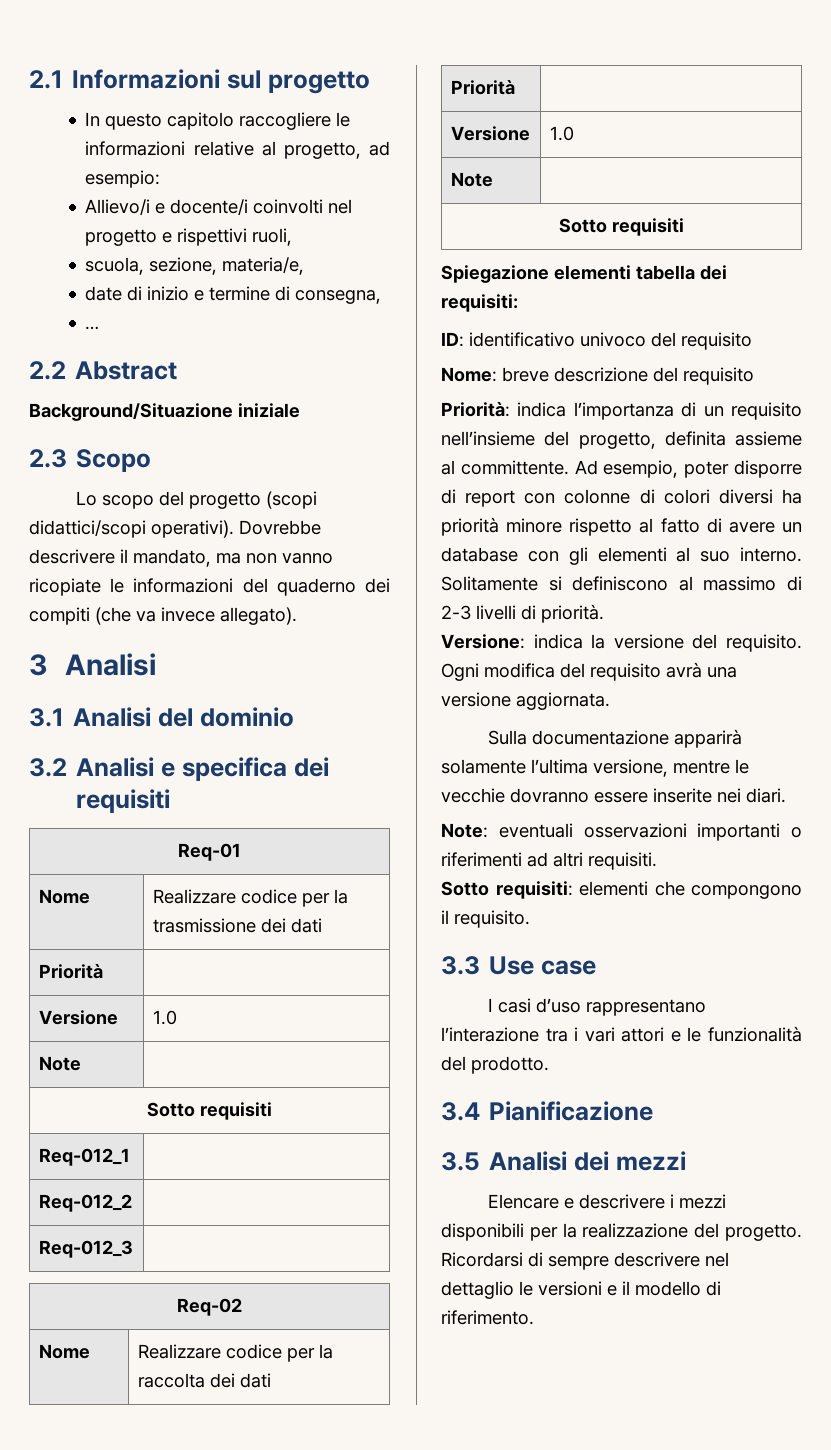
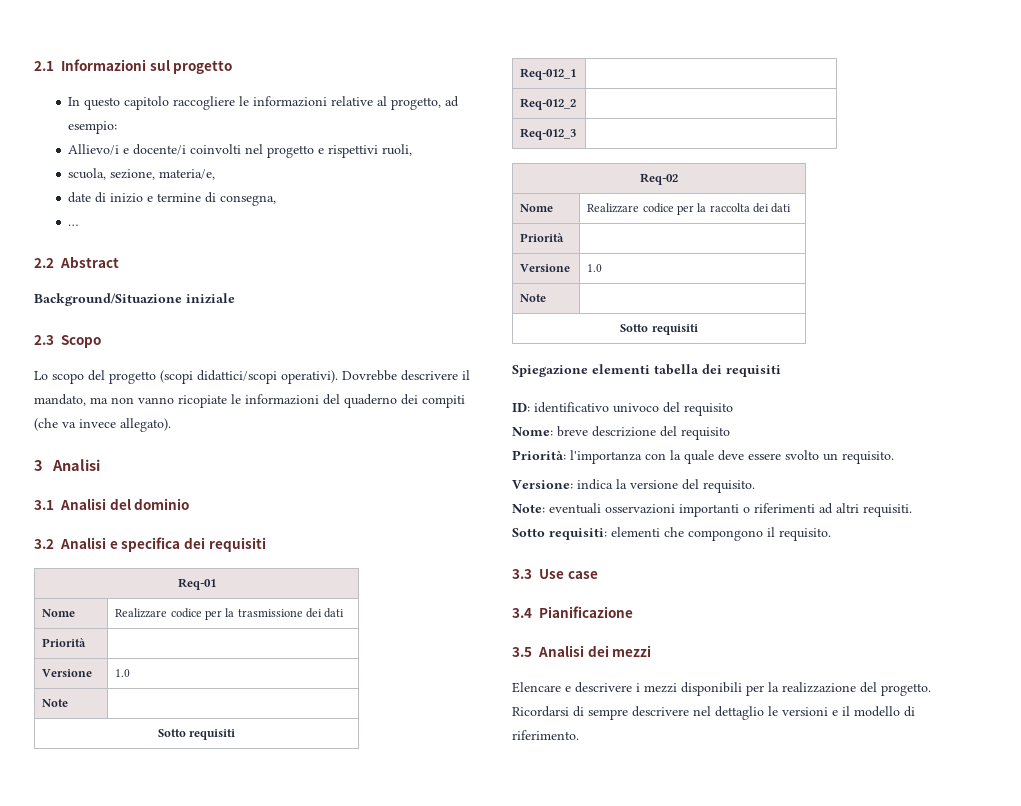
[441,294,518,312] requisiti: -> [726,365,781,377] requisiti
[517,402,802,420] [441,431,802,449] [441,460,802,478] [441,489,802,507] [441,517,802,536] [441,547,802,565] [441,576,802,591] [441,604,604,623] indica l’importanza di un requisito nell’insieme del progetto, definita assieme al committente. Ad esempio, poter disporre di report con colonne di colori diversi ha priorità minore rispetto al fatto di avere un database con gli elementi al suo interno. Solitamente si definiscono al massimo di 2-3 livelli di priorità. -> [570,450,894,464] l'importanza con la quale deve essere svolto un requisito.
[441,662,737,681] [441,692,610,710] [487,729,742,748] [441,759,749,777] [441,788,786,803] Ogni modifica del requisito avrà una versione aggiornata. // Sulla documentazione apparirà solamente l’ultima versione, mentre le vecchie dovranno essere inserite nei diari. -> (755, 486) none
[487,998,706,1016] [441,1026,802,1042] [441,1056,549,1074] // I casi d’uso rappresentano l’interazione tra i vari attori e le funzionalità del prodotto. -> (598, 575) none

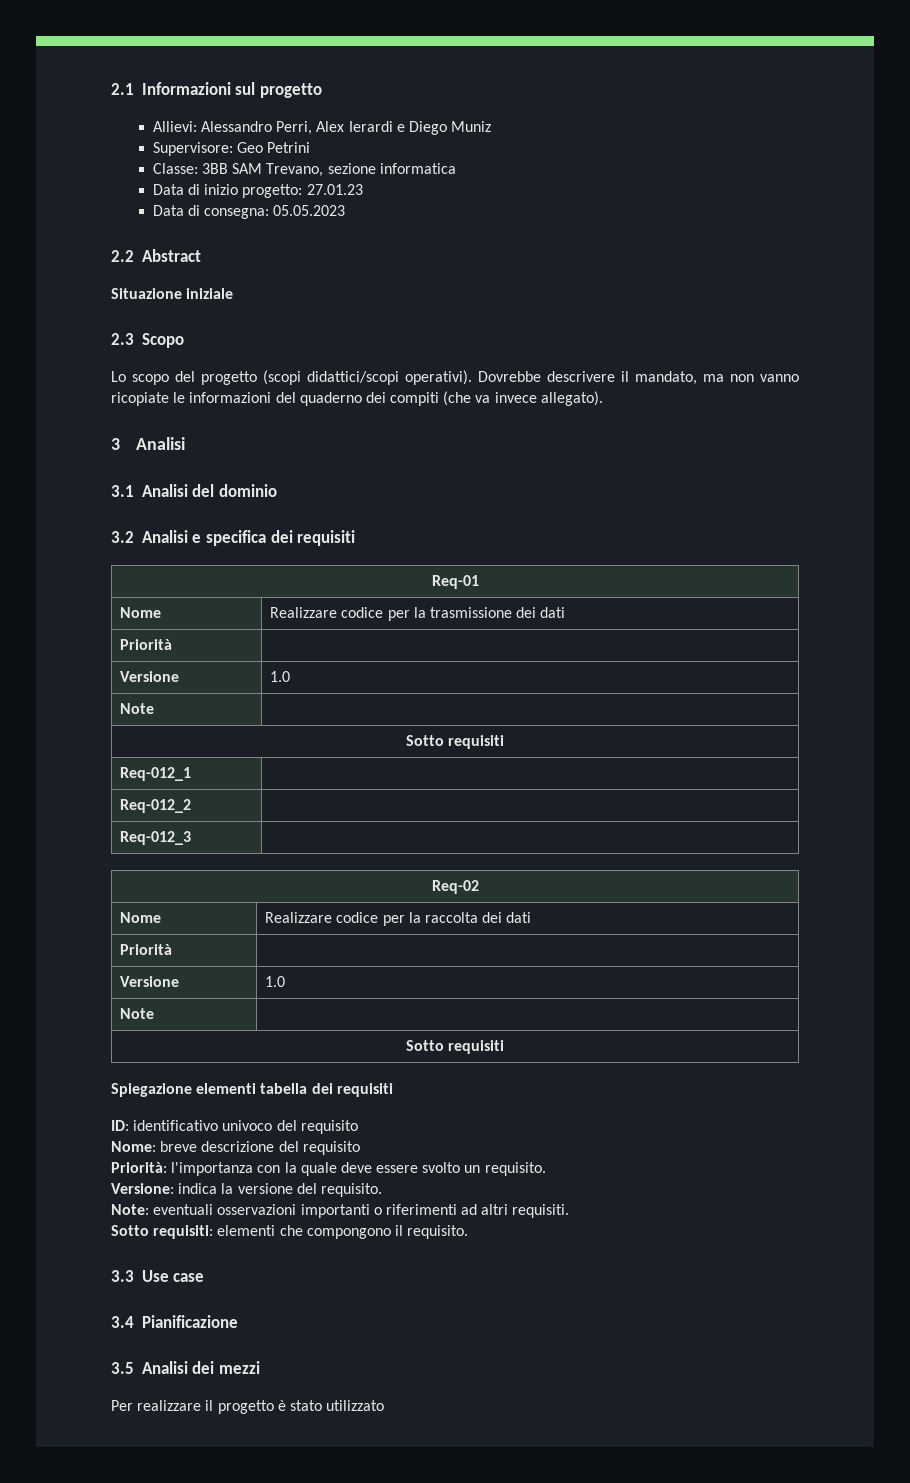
[68,96,460,110] [68,121,118,134] [68,144,413,158] [68,168,216,180] [68,192,277,206] [68,224,79,226] In questo capitolo raccogliere le informazioni relative al progetto, ad esempio: // Allievo/i e docente/i coinvolti nel progetto e rispettivi ruoli, // scuola, sezione, materia/e, // date di inizio e termine di consegna, // … -> [152,121,492,135] [152,142,311,156] [152,163,456,177] [152,184,363,198] [152,205,346,219] Allievi: Alessandro Perri, Alex Ierardi e Diego Muniz // Supervisore: Geo Petrini // Classe: 3BB SAM Trevano, sezione informatica // Data di inizio progetto: 27.01.23 // Data di consegna: 05.05.2023
[34,293,182,306] Background/Situazione -> [111,288,182,299] Situazione
[512,682,931,696] [512,706,915,720] [512,730,579,740] Elencare e descrivere i mezzi disponibili per la realizzazione del progetto. Ricordarsi di sempre descrivere nel dettaglio le versioni e il modello di riferimento. -> [111,1400,385,1414] Per realizzare il progetto è stato utilizzato

